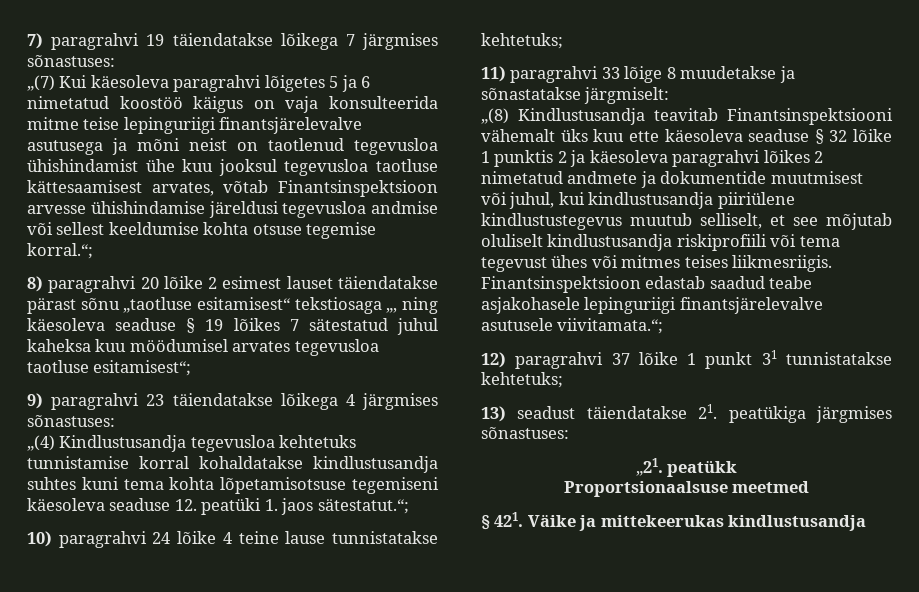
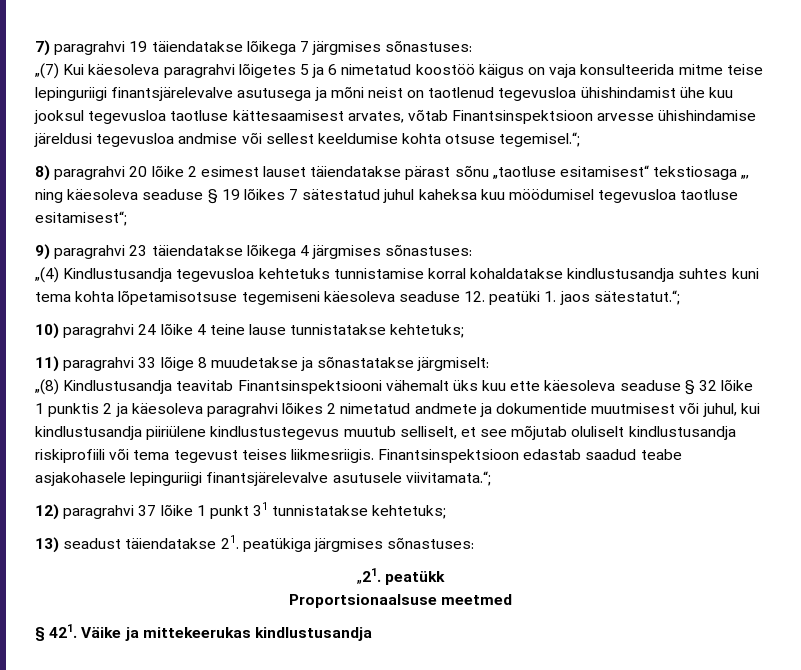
[306,222,377,239] [27,243,93,259] tegemise korral.“; -> [499,132,581,147] tegemisel.“;
[232,341,291,352] arvates -> (595, 194) none
[551,255,681,268] ühes või mitmes -> (238, 456) none

